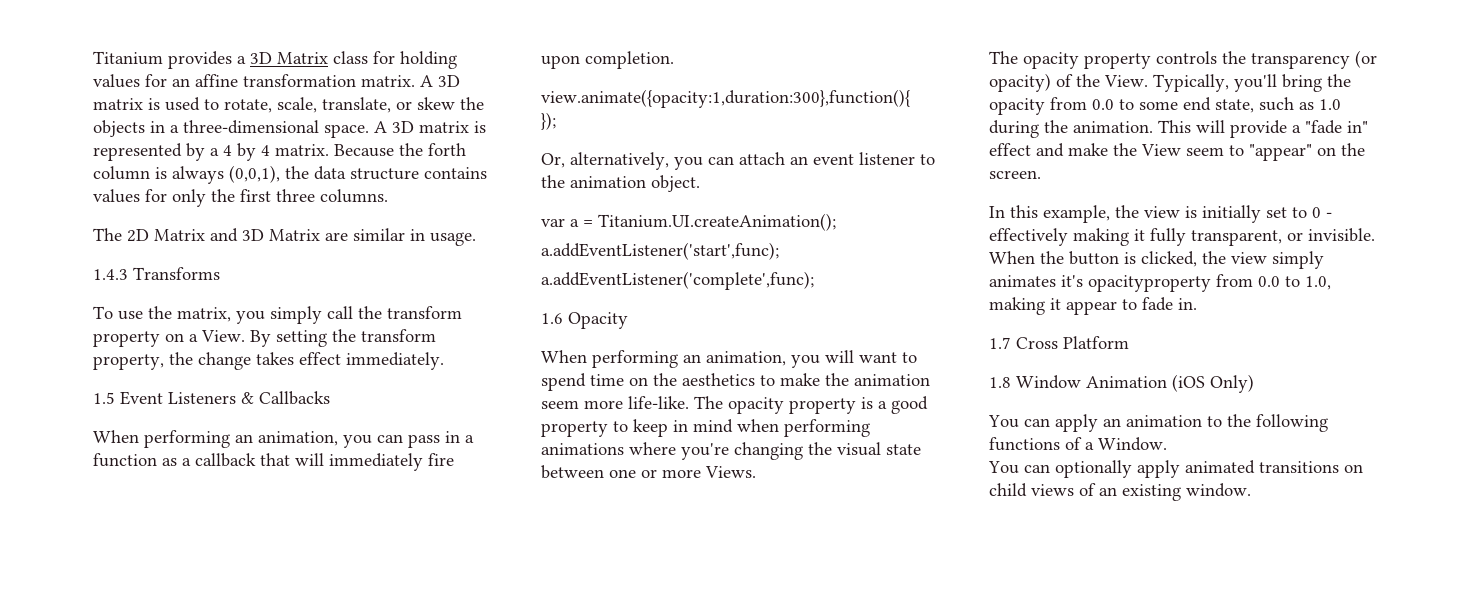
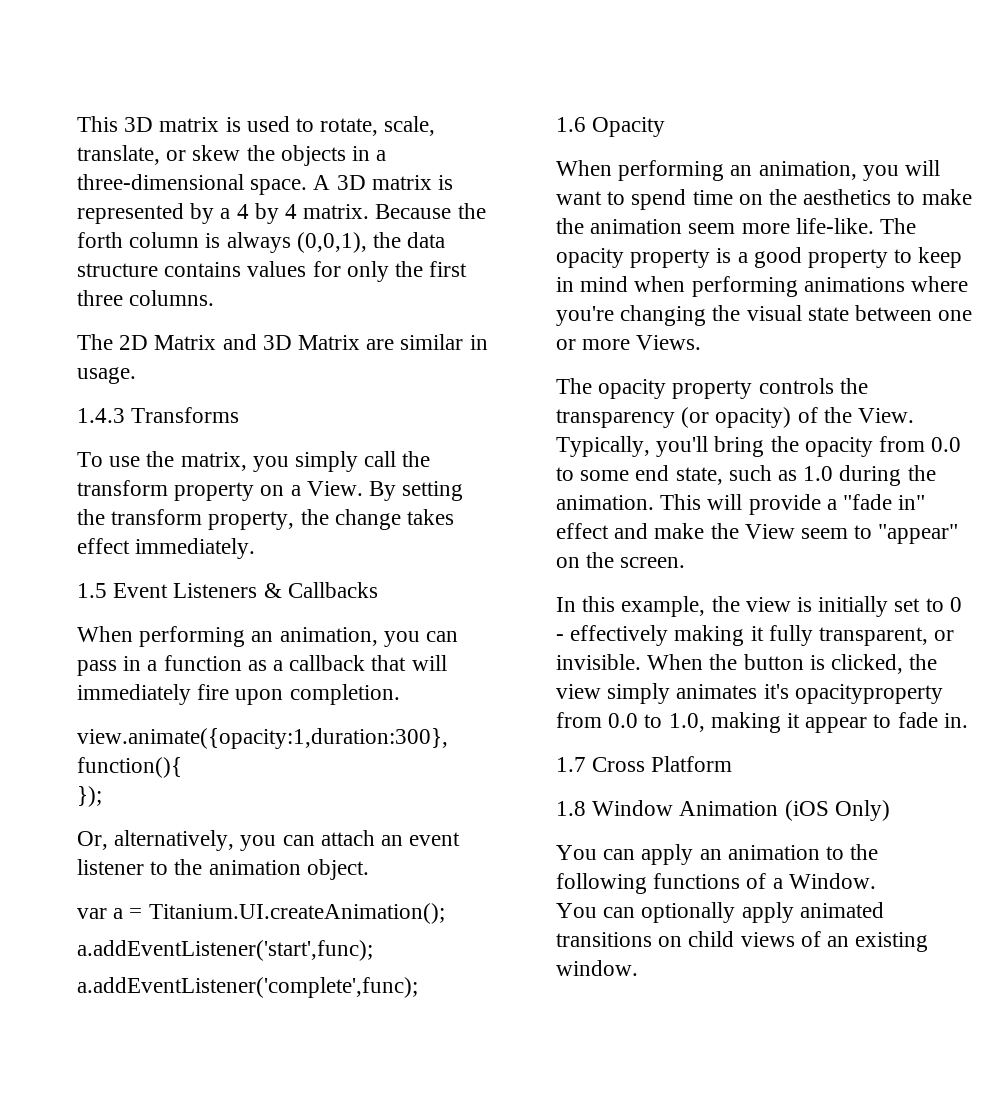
[93,51,457,69] [93,74,433,88] Titanium provides a 3D Matrix class for holding values for an affine transformation matrix. A -> [77,116,118,132] This

